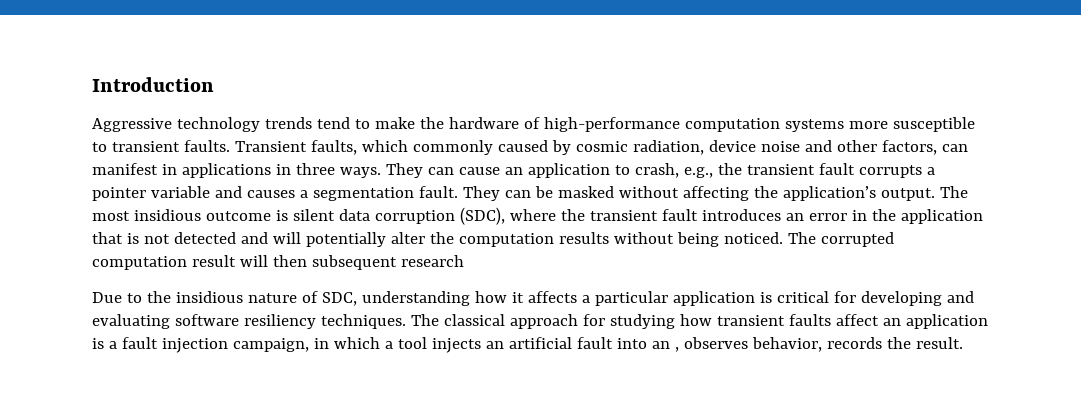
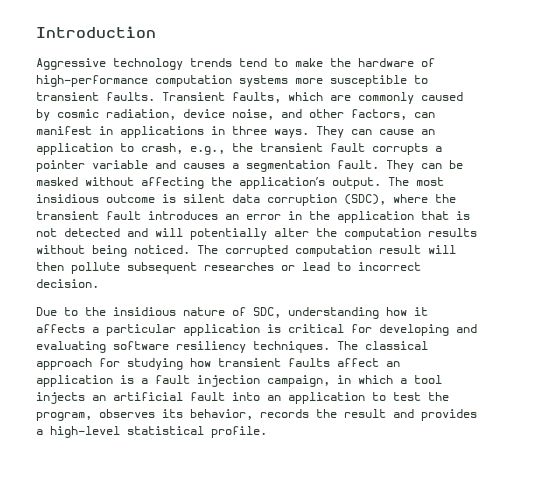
(408, 146) none -> [330,95,351,101] are
[760,141,800,152] noise -> [232,109,274,120] noise,
[311,255,464,270] subsequent research -> [71,262,421,274] [36,279,99,288] pollute subsequent researches or lead to incorrect decision.
[674,337,963,352] , observes behavior, records the result. -> [288,392,449,404] [36,409,477,421] [36,426,267,438] application to test the program, observes its behavior, records the result and provides a high-level statistical profile.

